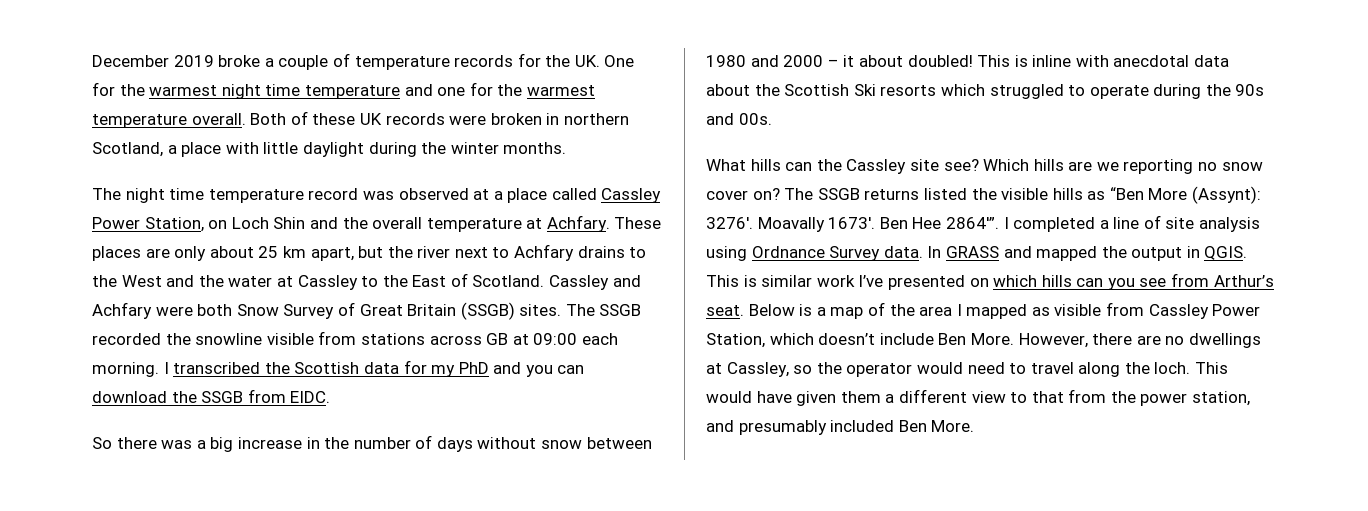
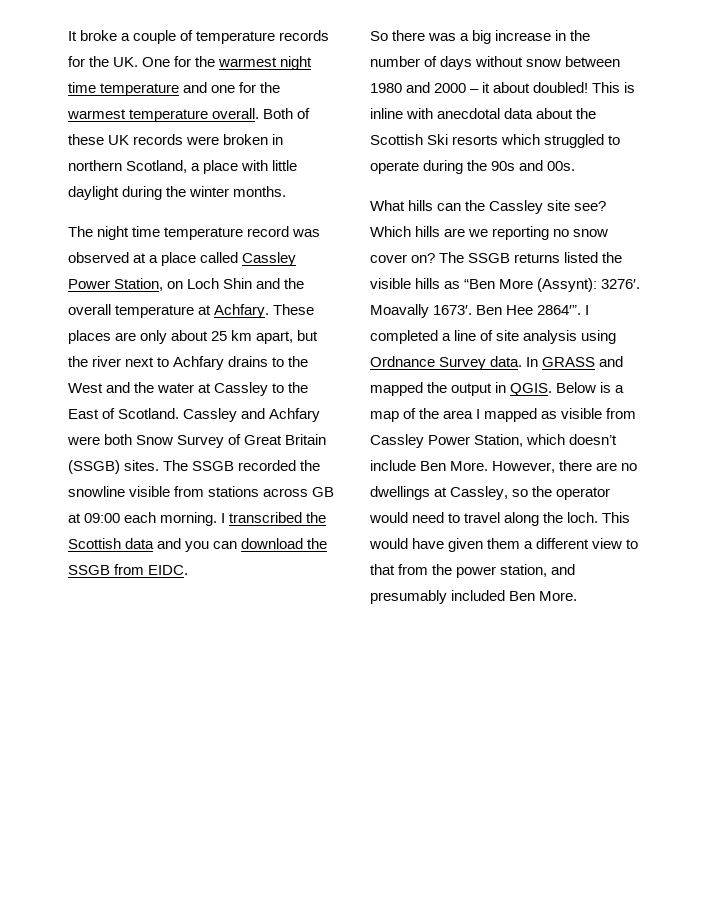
[92,55,214,67] December 2019 -> [68,31,77,41] It
[403,360,489,377] for my PhD -> (155, 543) none
[706,273,1274,290] [706,305,744,316] This is similar work I’ve presented on which hills can you see from Arthur’s seat. -> (553, 389) none

